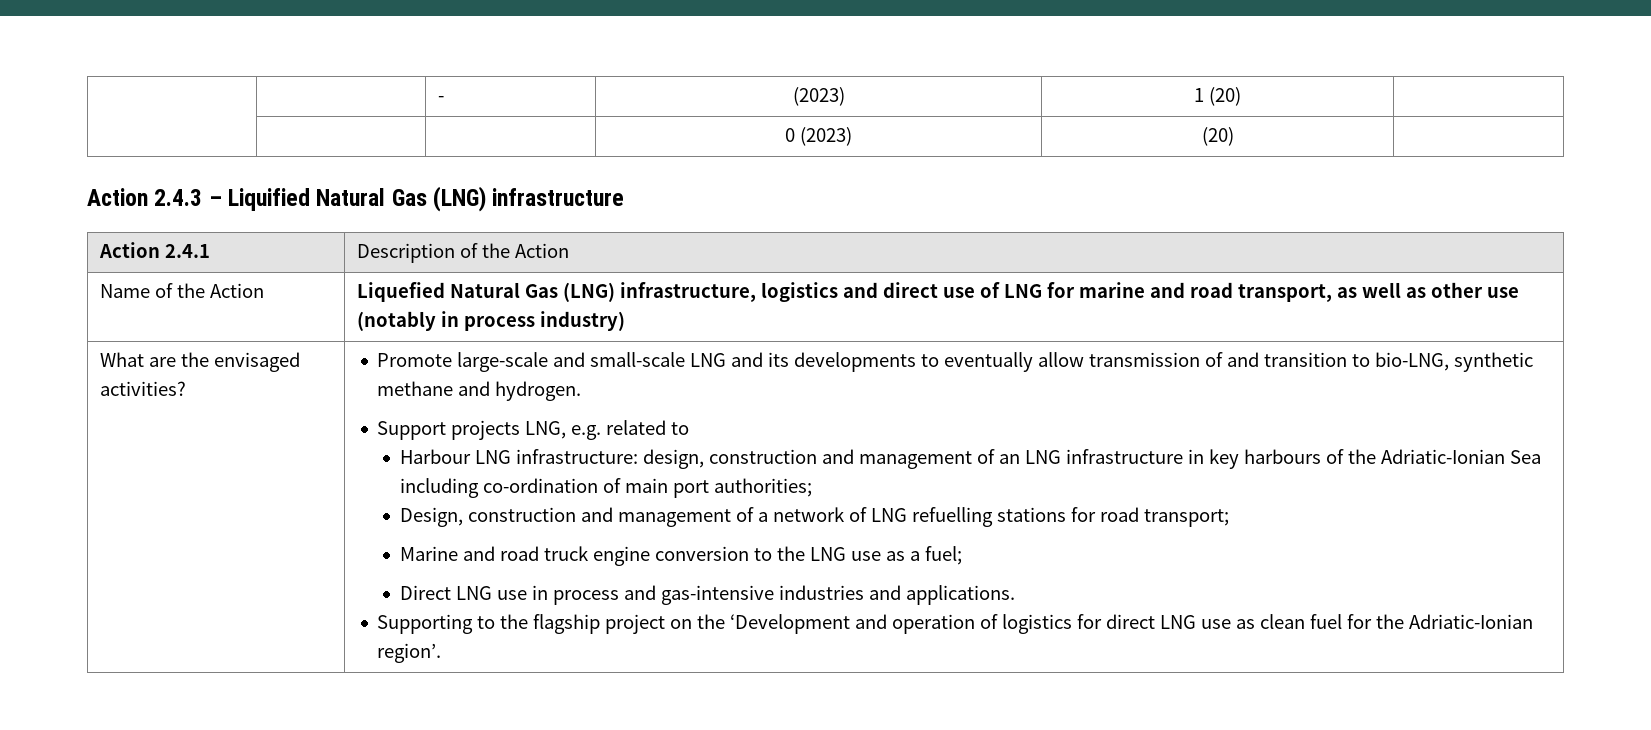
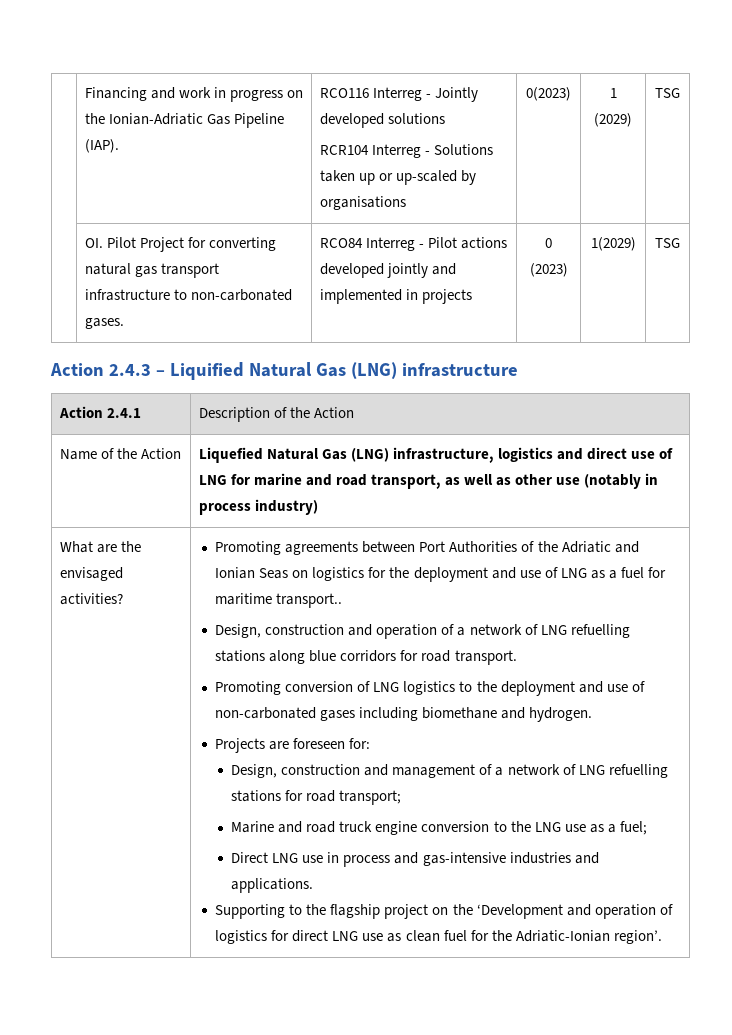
[438,96,445,102] [792,87,845,106] [1194,87,1241,106] | | - | (2023) | 1 (20) | // | | -> [84,87,303,102] [84,113,284,128] [84,139,119,153] [319,87,478,102] [319,113,445,128] [319,144,493,158] [319,170,476,185] [319,196,406,210] [526,87,571,101] [609,88,617,98] [594,113,632,127] [655,88,680,98] [84,237,276,252] [84,263,219,278] [84,289,292,301] [84,318,124,329] [319,237,507,251] [319,263,456,278] [319,289,472,304] | Financing and work in progress on the Ionian-Adriatic Gas Pipeline (IAP). | RCO116 Interreg - Jointly developed solutions // RCR104 Interreg - Solutions taken up or up-scaled by organisations | 0(2023) | 1 (2029) | TSG // | OI. Pilot Project for converting natural gas transport infrastructure to non-carbonated gases. | RCO84 Interreg - Pilot actions developed jointly and implemented in projects
[1201,127,1234,146] (20) | -> [590,237,636,251] [655,238,680,248] 1(2029) | TSG
[377,352,1534,372] [377,381,582,401] [377,420,690,440] [399,449,1541,469] [399,478,812,498] Promote large-scale and small-scale LNG and its developments to eventually allow transmission of and transition to bio-LNG, synthetic methane and hydrogen. // Support projects LNG, e.g. related to // Harbour LNG infrastructure: design, construction and management of an LNG infrastructure in key harbours of the Adriatic-Ionian Sea including co-ordination of main port authorities; -> [215,541,639,555] [215,567,666,582] [215,593,343,608] [215,624,630,639] [215,650,517,665] [215,681,645,696] [215,707,593,722] [215,738,371,753] Promoting agreements between Port Authorities of the Adriatic and Ionian Seas on logistics for the deployment and use of LNG as a fuel for maritime transport.. // Design, construction and operation of a network of LNG refuelling stations along blue corridors for road transport. // Promoting conversion of LNG logistics to the deployment and use of non-carbonated gases including biomethane and hydrogen. // Projects are foreseen for:

